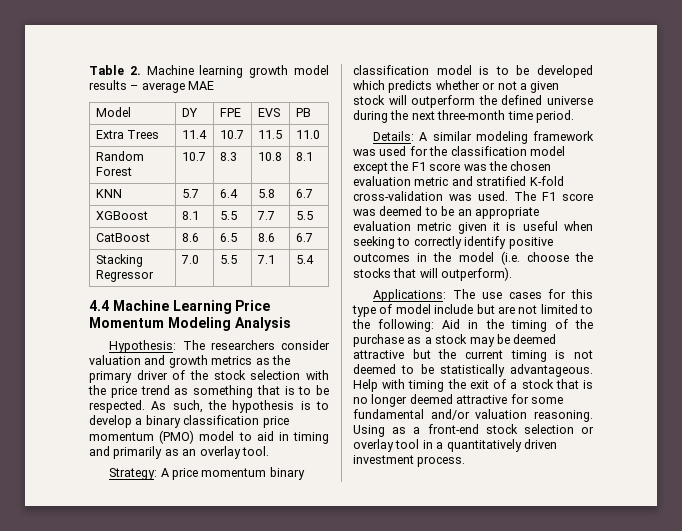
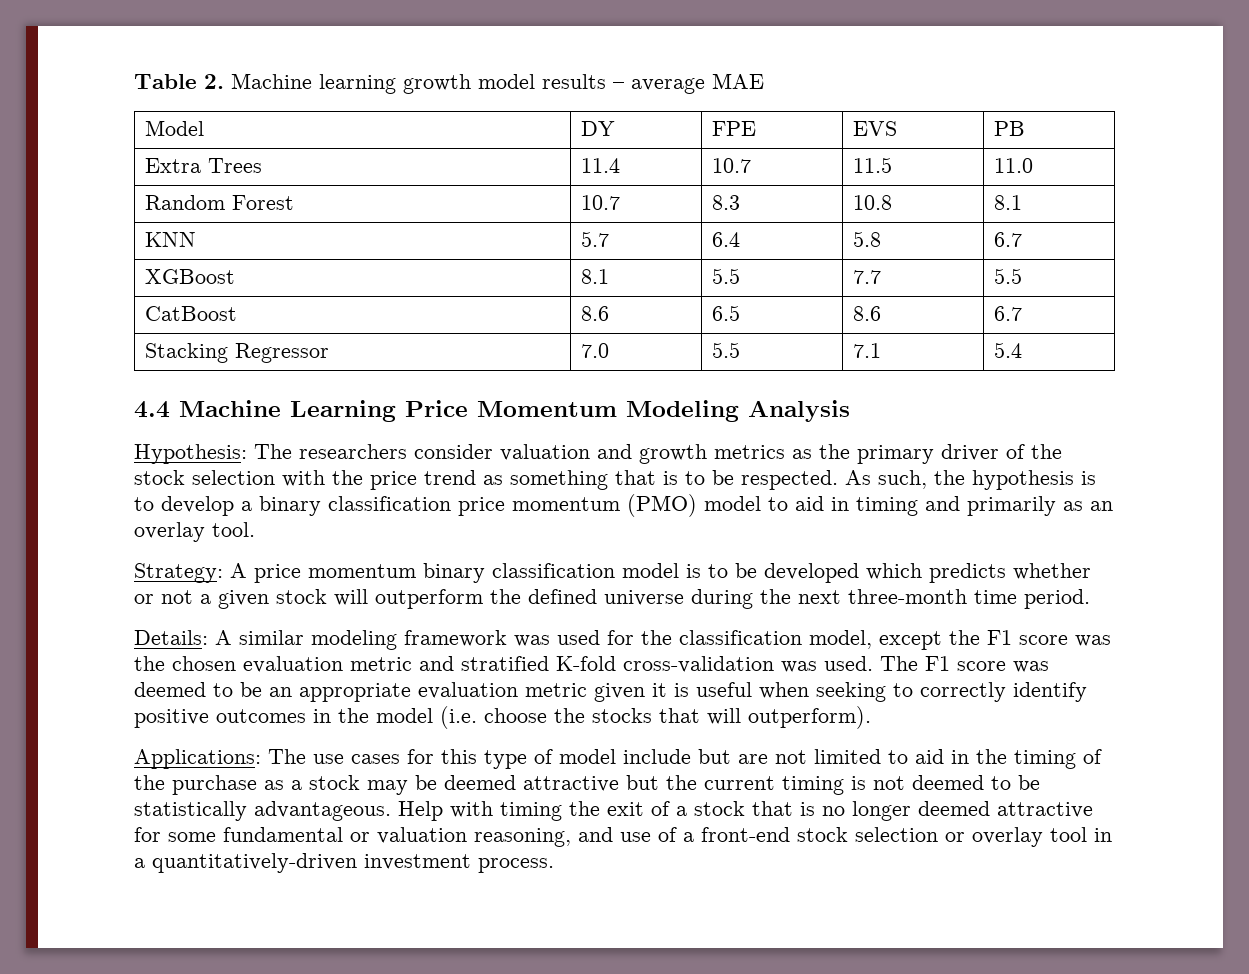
[529,146,565,156] model -> [809,630,872,649] model,
[352,319,461,332] the following: Aid -> [915,749,944,764] aid
[430,409,593,422] [353,425,407,437] and/or valuation reasoning. Using as -> [350,827,677,847] or valuation reasoning, and use of
[446,439,557,452] quantitatively driven -> [152,853,357,873] quantitatively-driven

